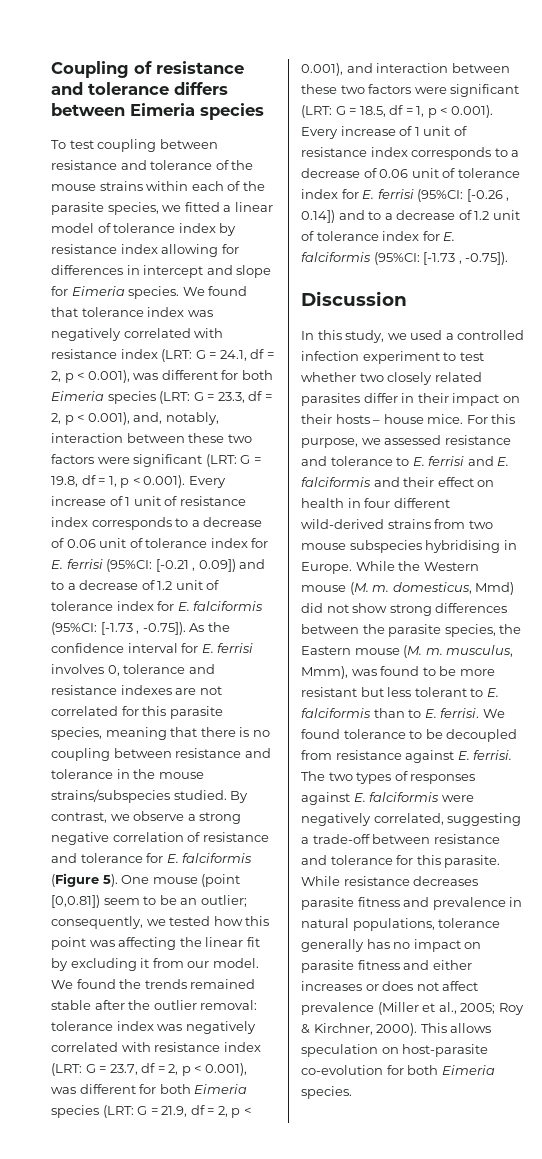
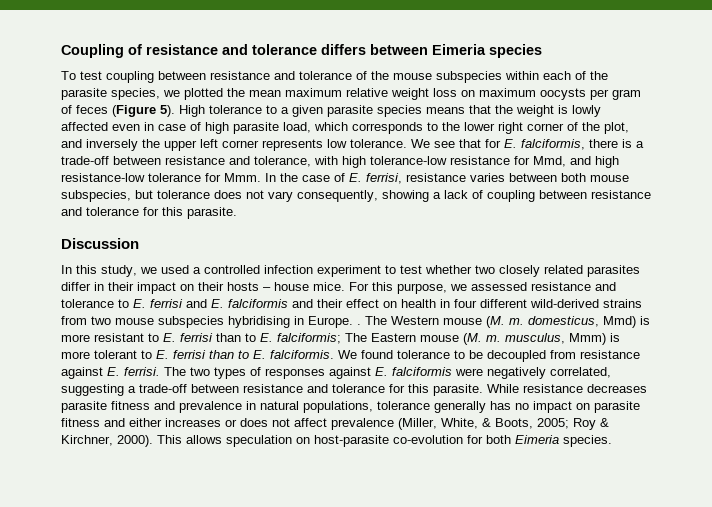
[99,181,143,191] strains -> [436,71,502,83] subspecies
[184,202,273,212] [51,223,237,236] [51,244,239,257] [51,265,272,278] [51,286,248,299] [51,307,213,317] [51,328,224,341] [51,349,274,362] [51,370,273,383] [51,391,272,404] [51,412,219,425] [51,433,252,443] [51,454,261,467] [51,475,226,488] [51,496,246,506] [51,517,263,530] [51,538,269,548] [51,559,266,572] [51,580,220,590] [51,601,264,611] [51,622,230,635] [51,643,254,653] [51,664,215,676] [51,685,222,695] [51,706,223,719] [51,727,270,740] [51,748,271,761] [51,769,204,779] [51,789,249,803] [51,811,242,824] [51,832,269,845] [51,853,253,863] [51,873,241,887] [51,895,247,908] [51,916,270,929] [51,937,260,950] [51,958,259,971] [51,979,256,989] [51,1000,258,1010] [51,1021,256,1034] [51,1042,261,1052] [51,1063,247,1076] [51,1084,248,1094] [51,1105,251,1118] [301,63,510,76] [301,84,520,97] [301,105,493,118] [301,126,467,139] [301,147,520,160] [301,168,520,178] [301,189,510,202] [301,210,520,223] [301,231,456,241] [301,252,509,265] fitted a linear model of tolerance index by resistance index allowing for differences in intercept and slope for Eimeria species. We found that tolerance index was negatively correlated with resistance index (LRT: G = 24.1, df = 2, p < 0.001), was different for both Eimeria species (LRT: G = 23.3, df = 2, p < 0.001), and, notably, interaction between these two factors were significant (LRT: G = 19.8, df = 1, p < 0.001). Every increase of 1 unit of resistance index corresponds to a decrease of 0.06 unit of tolerance index for E. ferrisi (95%CI: [-0.21 , 0.09]) and to a decrease of 1.2 unit of tolerance index for E. falciformis (95%CI: [-1.73 , -0.75]). As the confidence interval for E. ferrisi involves 0, tolerance and resistance indexes are not correlated for this parasite species, meaning that there is no coupling between resistance and tolerance in the mouse strains/subspecies studied. By contrast, we observe a strong negative correlation of resistance and tolerance for E. falciformis (Figure 5). One mouse (point [0,0.81]) seem to be an outlier; consequently, we tested how this point was affecting the linear fit by excluding it from our model. We found the trends remained stable after the outlier removal: tolerance index was negatively correlated with resistance index (LRT: G = 23.7, df = 2, p < 0.001), was different for both Eimeria species (LRT: G = 21.9, df = 2, p < 0.001), and interaction between these two factors were significant (LRT: G = 18.5, df = 1, p < 0.001). Every increase of 1 unit of resistance index corresponds to a decrease of 0.06 unit of tolerance index for E. ferrisi (95%CI: [-0.26 , 0.14]) and to a decrease of 1.2 unit of tolerance index for E. falciformis (95%CI: [-1.73 , -0.75]). -> [184,88,641,100] [61,105,601,117] [61,122,629,134] [61,139,644,151] [61,156,619,168] [61,173,629,184] [61,190,651,202] [61,207,237,219] plotted the mean maximum relative weight loss on maximum oocysts per gram of feces (Figure 5). High tolerance to a given parasite species means that the weight is lowly affected even in case of high parasite load, which corresponds to the lower right corner of the plot, and inversely the upper left corner represents low tolerance. We see that for E. falciformis, there is a trade-off between resistance and tolerance, with high tolerance-low resistance for Mmd, and high resistance-low tolerance for Mmm. In the case of E. ferrisi, resistance varies between both mouse subspecies, but tolerance does not vary consequently, showing a lack of coupling between resistance and tolerance for this parasite.
[355,561,421,571] While the -> [357,316,387,325] . The
[301,603,508,616] [301,624,522,637] did not show strong differences between the parasite species, the -> [640,316,650,325] [61,333,367,344] is more resistant to E. ferrisi than to E. falciformis; The
[301,666,495,679] [301,687,412,697] Mmm), was found to be more resistant but less -> [569,333,620,345] [61,351,90,359] Mmm) is more
[301,708,480,718] falciformis than to E. ferrisi. -> [173,350,334,359] ferrisi than to E. falciformis.
[377,1002,457,1015] (Miller et al., -> [398,418,533,430] (Miller, White, & Boots,

